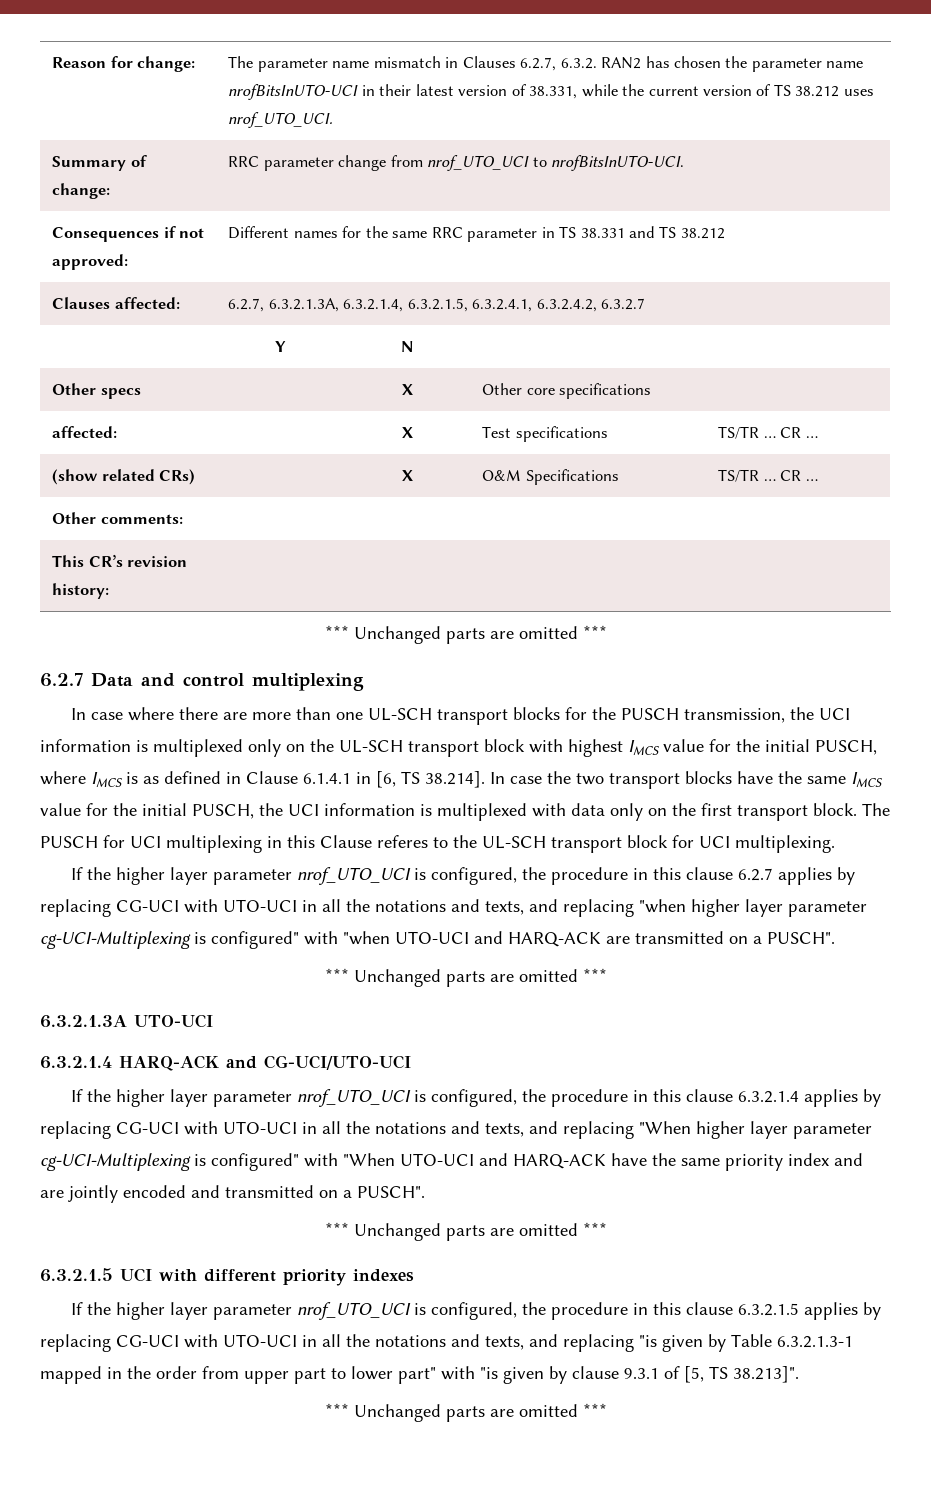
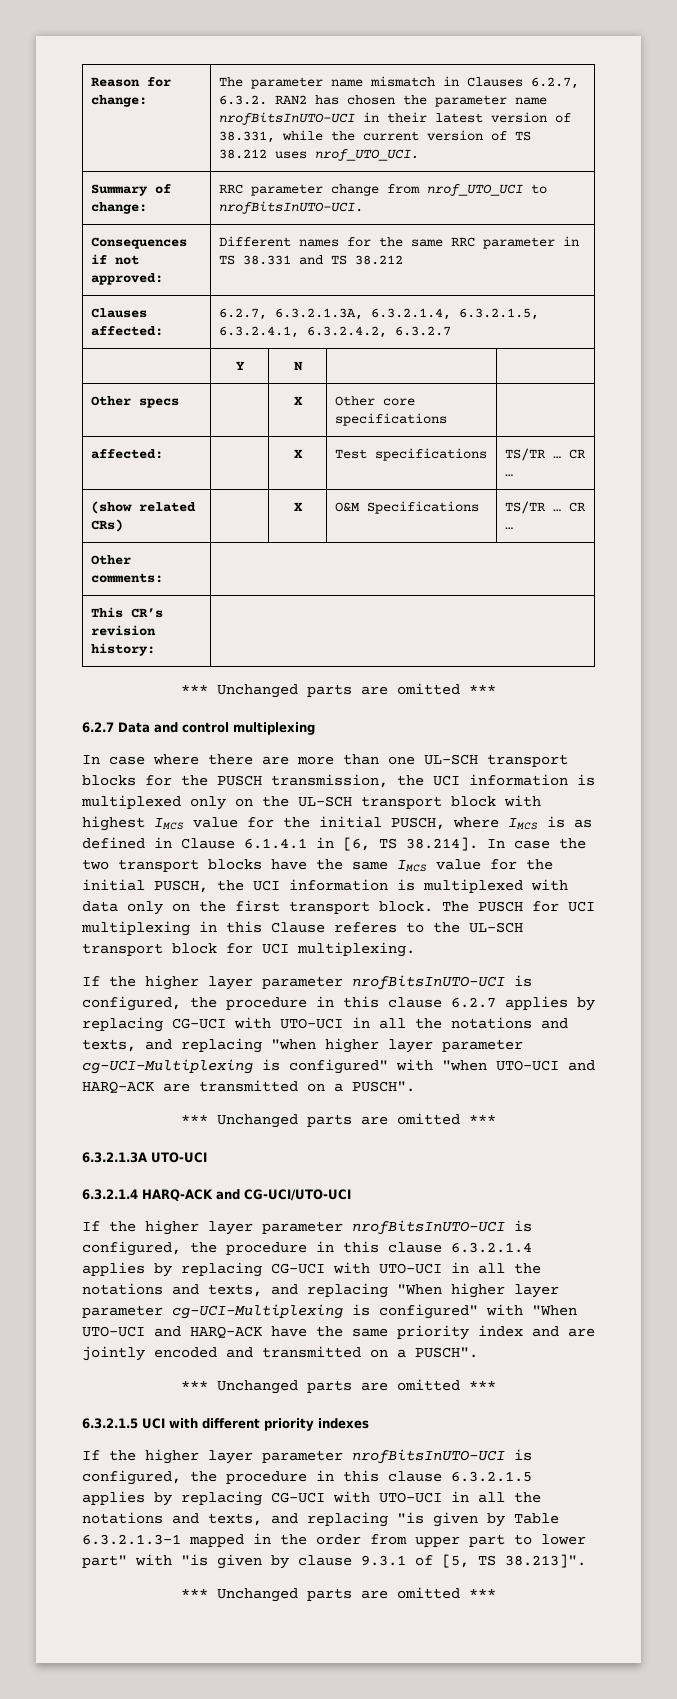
[296,867,411,885] nrof_UTO_UCI -> [352,975,505,990] nrofBitsInUTO-UCI
[296,1089,411,1107] nrof_UTO_UCI -> [352,1220,505,1235] nrofBitsInUTO-UCI
[296,1302,411,1320] nrof_UTO_UCI -> [352,1449,505,1464] nrofBitsInUTO-UCI

